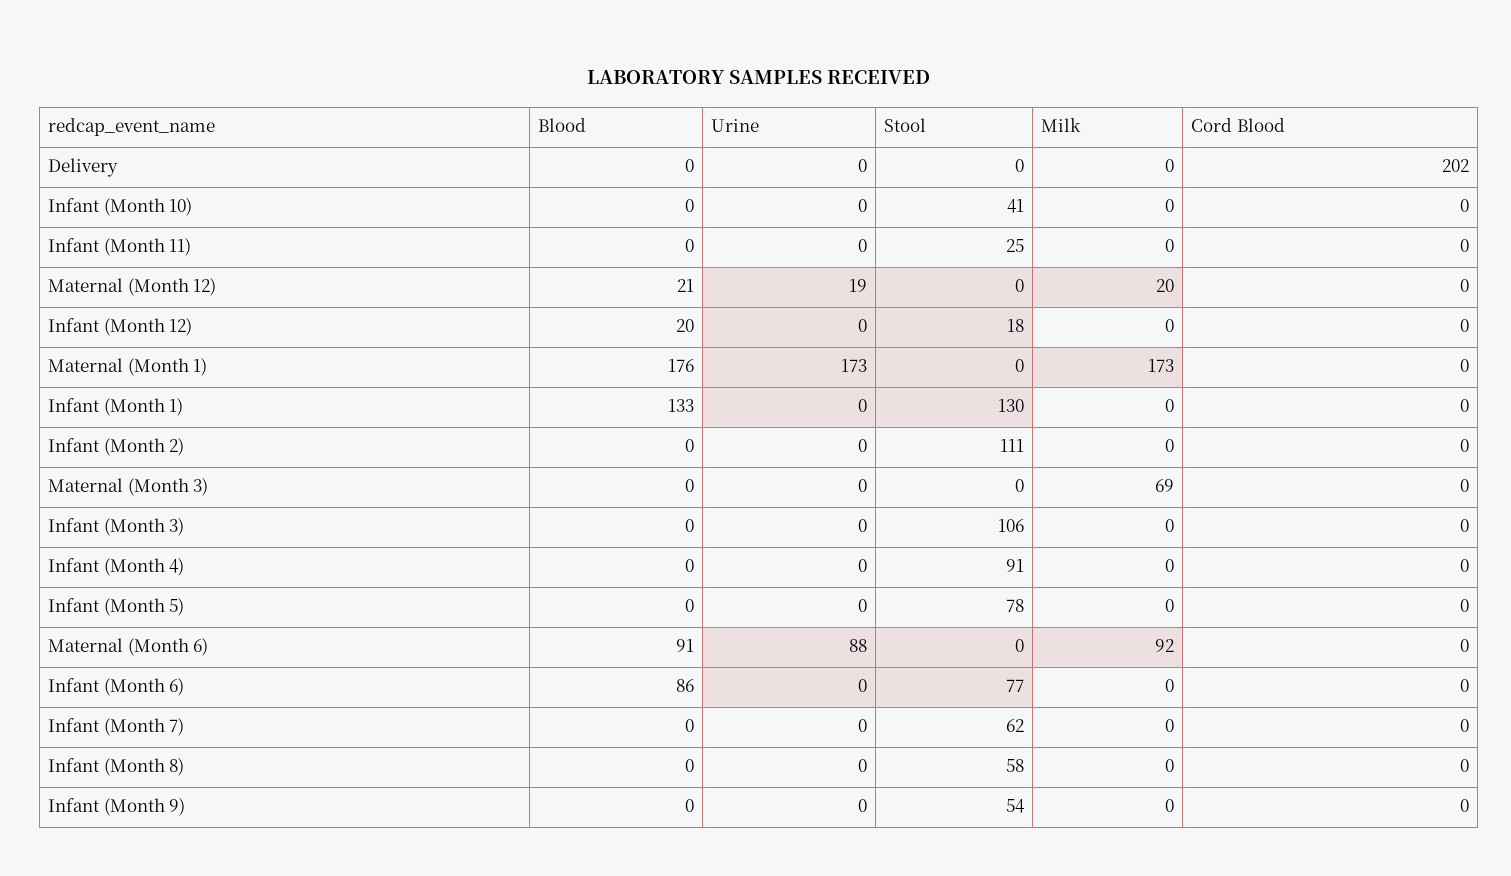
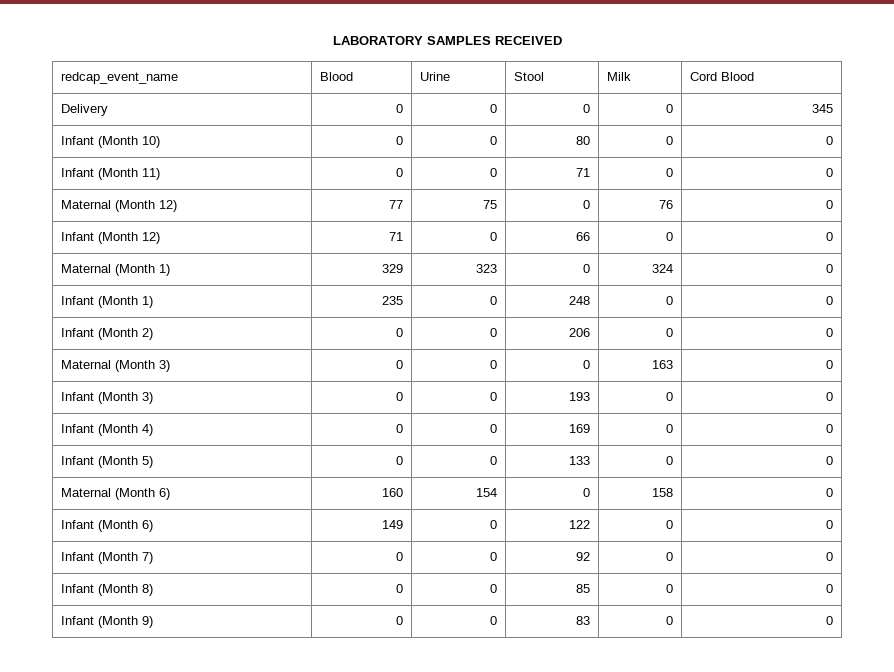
[1441,159,1469,172] 202 -> [811,104,833,113] 345
[1006,199,1024,213] 41 -> [575,136,590,145] 80
[1005,239,1024,252] 25 -> [575,168,590,177] 71
[676,279,694,292] [848,279,867,292] [1014,279,1024,292] [1155,279,1174,292] 21 | 19 | 0 | 20 -> [388,200,403,209] [482,200,497,209] [582,200,590,209] [658,200,673,209] 77 | 75 | 0 | 76
[675,319,694,332] [857,319,867,332] [1006,319,1024,332] 20 | 0 | 18 -> [388,232,403,241] [489,232,497,241] [575,232,590,241] 71 | 0 | 66
[667,359,694,372] [840,359,867,372] [1014,359,1024,372] [1147,359,1174,372] 176 | 173 | 0 | 173 -> [381,264,403,273] [475,264,497,273] [582,264,590,273] [651,264,673,273] 329 | 323 | 0 | 324
[667,399,694,412] [857,399,867,412] [997,399,1024,412] 133 | 0 | 130 -> [381,296,403,305] [489,296,497,305] [568,296,590,305] 235 | 0 | 248
[999,439,1024,452] 111 -> [568,328,590,337] 206
[1154,479,1174,492] 69 -> [651,360,673,369] 163
[997,519,1024,532] 106 -> [568,392,590,401] 193
[1005,559,1024,572] 91 -> [568,424,590,433] 169
[1005,599,1024,612] 78 -> [568,456,590,465] 133
[675,639,694,652] [848,639,867,652] [1014,639,1024,652] [1154,639,1174,652] 91 | 88 | 0 | 92 -> [381,488,403,497] [475,488,497,497] [582,488,590,497] [651,488,673,497] 160 | 154 | 0 | 158
[675,679,694,692] [857,679,867,692] [1005,679,1024,692] 86 | 0 | 77 -> [381,520,403,529] [489,520,497,529] [568,520,590,529] 149 | 0 | 122
[1005,719,1024,732] 62 -> [575,552,590,561] 92
[1005,759,1024,772] 58 -> [575,584,590,593] 85
[1005,799,1025,813] 54 -> [575,616,590,625] 83

